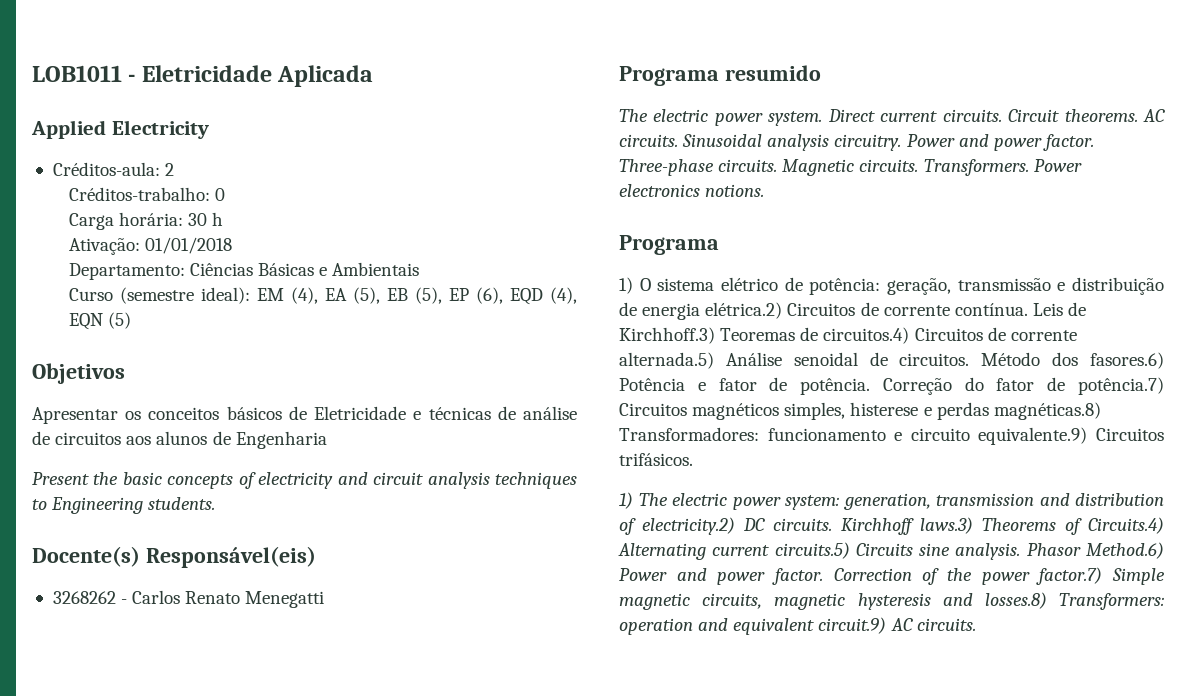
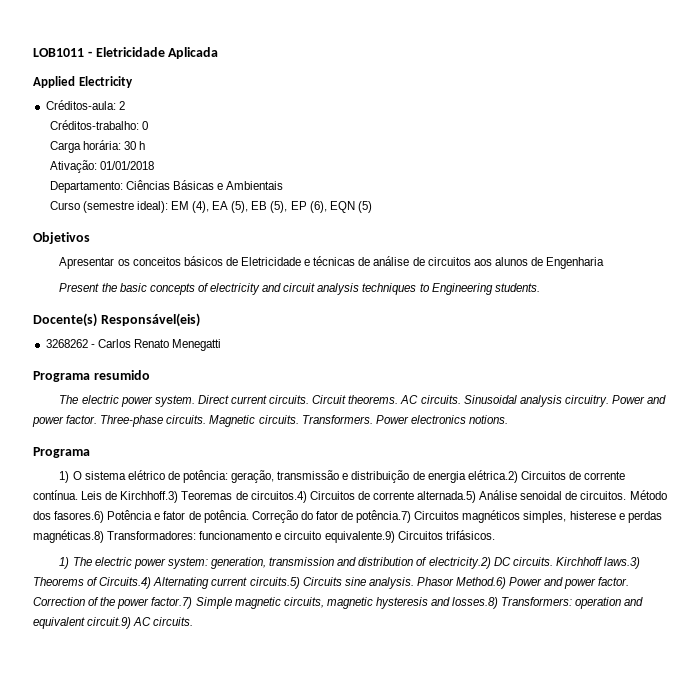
[509,287,577,305] EQD (4), -> (327, 207) none

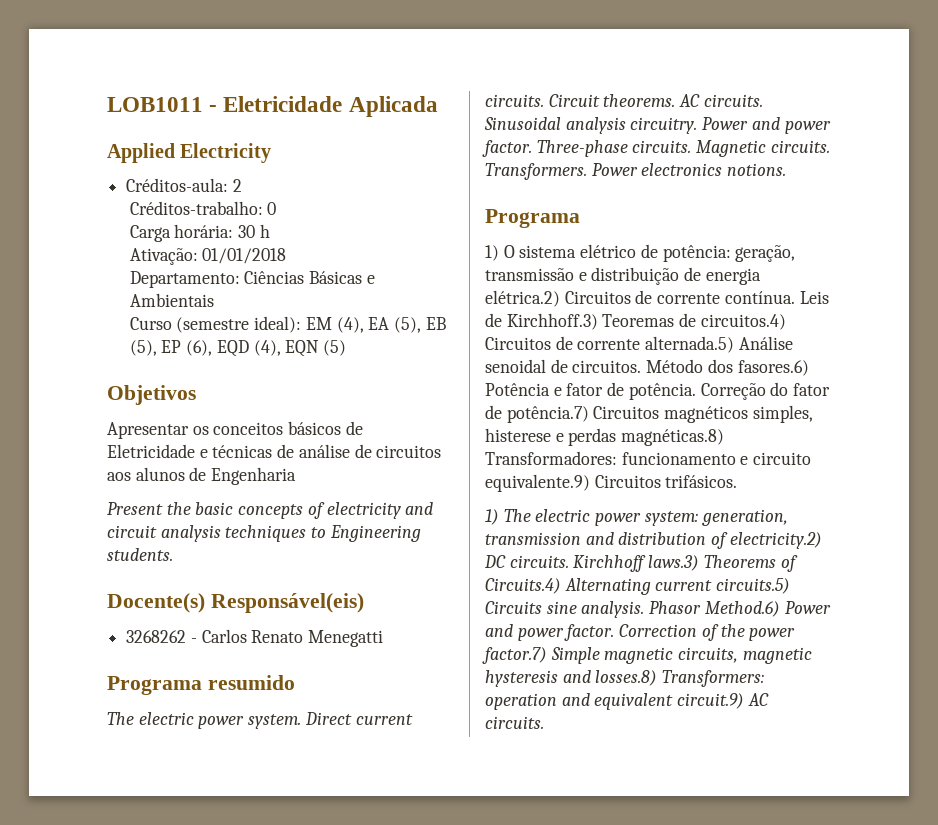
(327, 207) none -> [216,340,281,357] EQD (4),

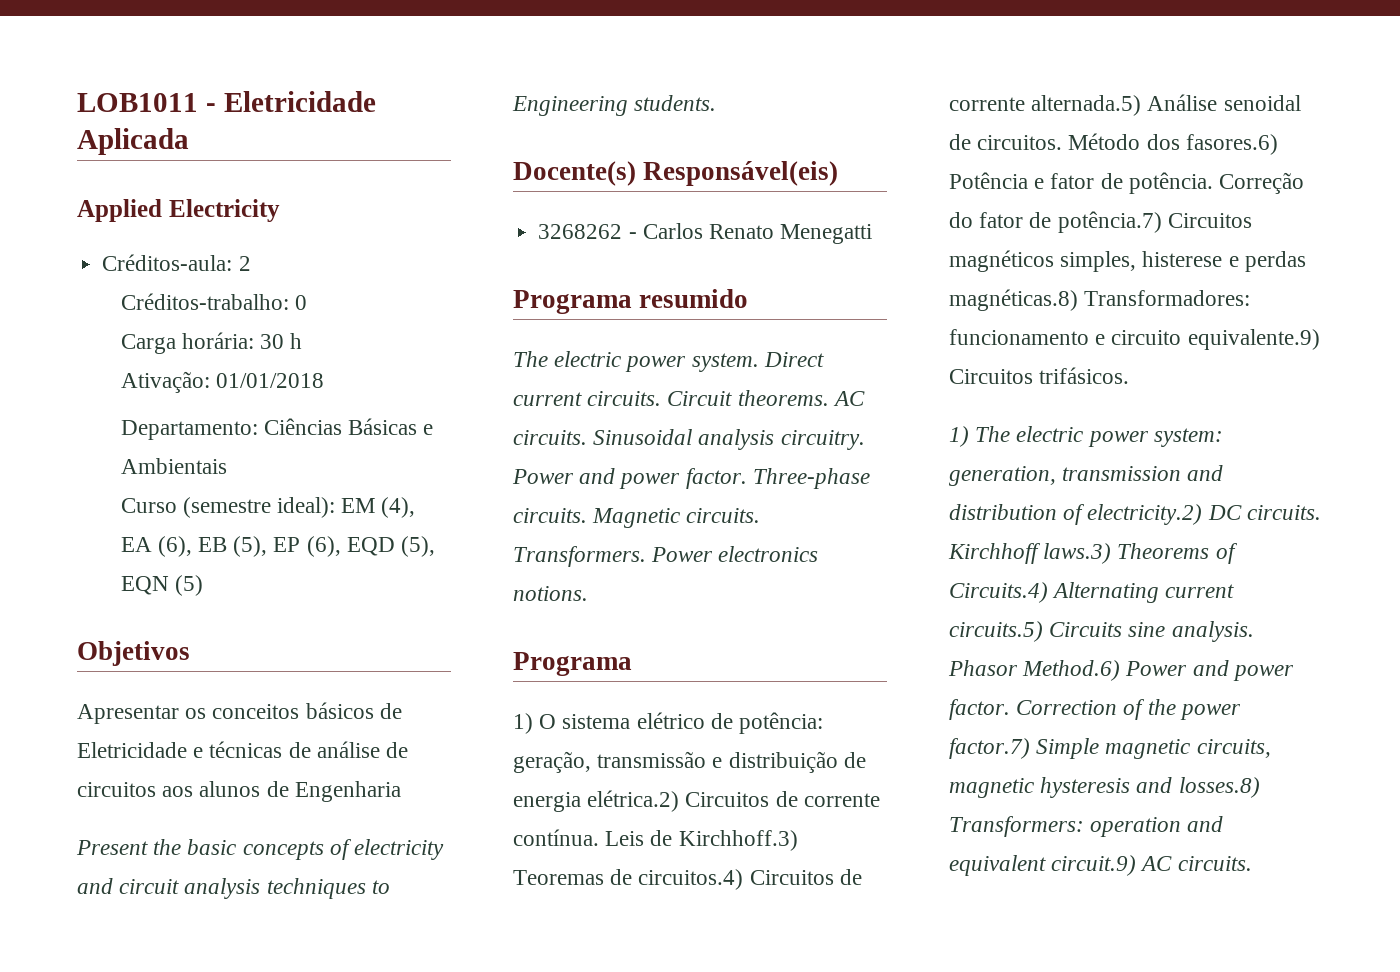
[393,317,421,333] (5), -> [157,536,192,557] (6),
[253,340,281,356] (4), -> [400,536,435,557] (5),

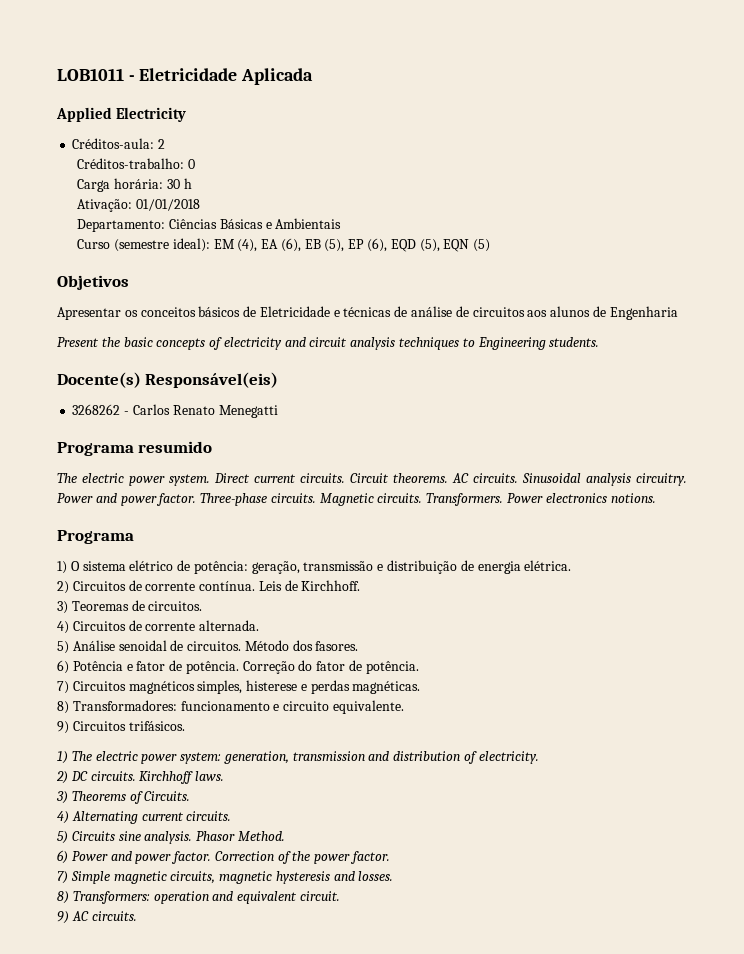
[587,790,680,812] elétrica.2) -> [524,560,572,571] [57,581,69,594] elétrica. // 2)
[678,830,798,851] [513,869,862,890] [949,95,1142,116] Kirchhoff.3) Teoremas de circuitos.4) Circuitos de corrente alternada.5) -> [301,580,361,591] [57,600,203,614] [57,620,260,634] [57,641,69,654] Kirchhoff. // 3) Teoremas de circuitos. // 4) Circuitos de corrente alternada. // 5)
[1185,134,1278,155] fasores.6) -> [315,641,359,651] [57,660,69,674] fasores. // 6)
[1057,211,1162,233] potência.7) -> [365,661,419,674] [57,681,69,694] potência. // 7)
[949,289,1078,311] magnéticas.8) -> [352,681,421,694] [57,701,69,714] magnéticas. // 8)
[1187,329,1320,350] equivalente.9) -> [332,700,404,714] [57,721,69,734] equivalente. // 9)
[1087,504,1203,525] electricity.2) -> [478,751,539,764] [56,771,68,784] electricity. // 2)
[1043,543,1238,564] [949,582,1235,603] [949,621,1043,642] laws.3) Theorems of Circuits.4) Alternating current circuits.5) -> [195,771,225,781] [56,791,191,804] [57,811,232,824] [57,831,68,844] laws. // 3) Theorems of Circuits. // 4) Alternating current circuits. // 5)
[1022,660,1121,681] Method.6) -> [237,831,285,841] [57,850,68,864] Method. // 6)
[949,738,1030,759] factor.7) -> [350,851,391,864] [57,871,68,884] factor. // 7)
[1178,777,1260,798] losses.8) -> [358,871,394,881] [57,891,69,904] losses. // 8)
[1051,855,1137,876] circuit.9) -> [299,891,340,901] [57,911,69,924] circuit. // 9)

